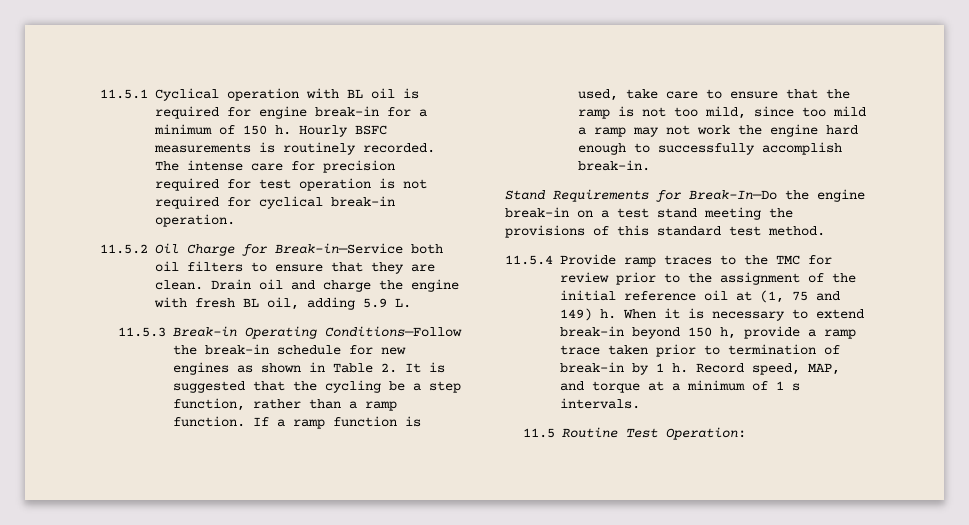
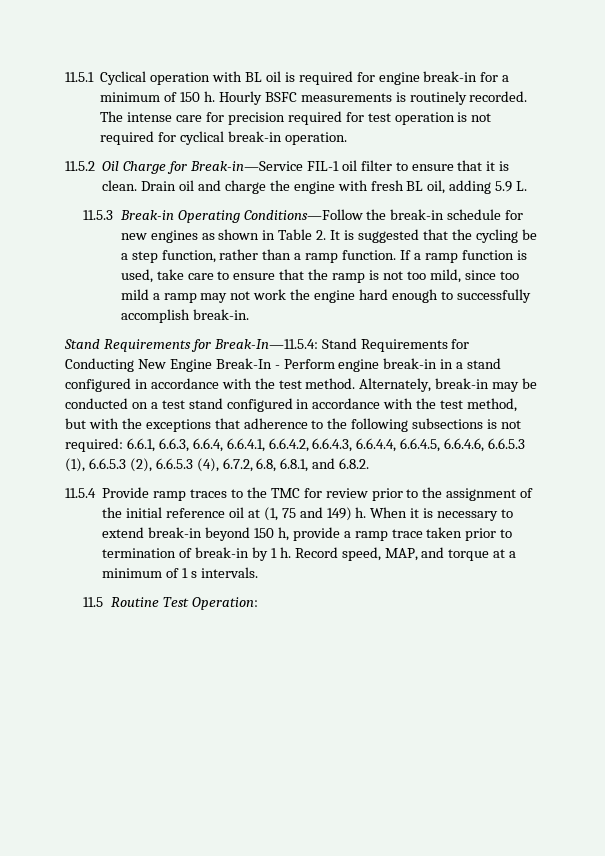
[411,244,443,254] [155,261,435,274] both oil filters to ensure that they are -> [306,160,510,171] FIL-1 oil filter to ensure that it is
[689,189,865,202] [505,207,793,220] [505,225,825,238] Break-In—Do the engine break-in on a test stand meeting the provisions of this standard test method. -> [213,338,470,352] [65,358,502,372] [65,378,538,392] [65,398,518,412] [65,418,522,432] [65,438,526,452] [65,458,370,472] Break-In—11.5.4: Stand Requirements for Conducting New Engine Break-In - Perform engine break-in in a stand configured in accordance with the test method. Alternately, break-in may be conducted on a test stand configured in accordance with the test method, but with the exceptions that adherence to the following subsections is not required: 6.6.1, 6.6.3, 6.6.4, 6.6.4.1, 6.6.4.2, 6.6.4.3, 6.6.4.4, 6.6.4.5, 6.6.4.6, 6.6.5.3 (1), 6.6.5.3 (2), 6.6.5.3 (4), 6.7.2, 6.8, 6.8.1, and 6.8.2.

